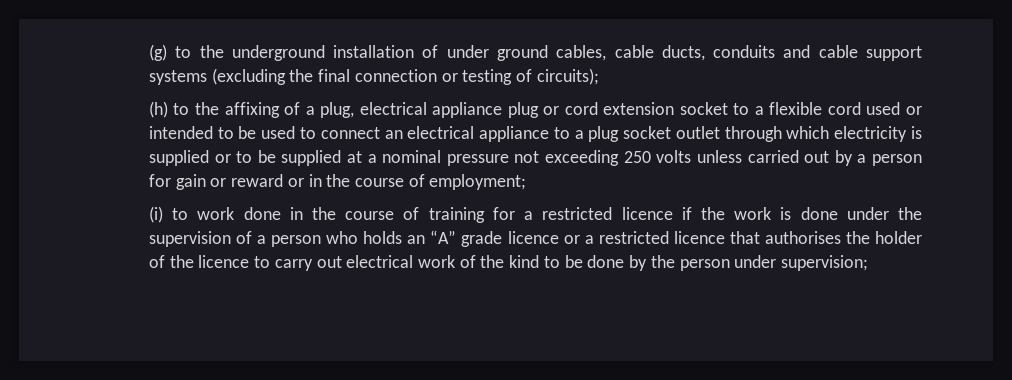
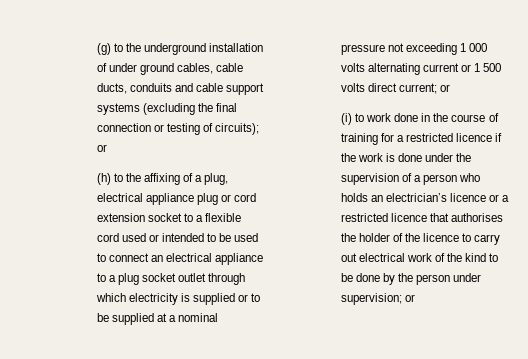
(599, 76) none -> [96,144,107,152] or
[623,150,922,166] [148,174,527,190] 250 volts unless carried out by a person for gain or reward or in the course of employment; -> [460,43,488,52] [340,63,502,75] [340,83,451,94] 1 000 volts alternating current or 1 500 volts direct current; or
[430,230,503,247] “A” grade -> [385,193,447,202] electrician’s
(868, 263) none -> [404,294,415,302] or

